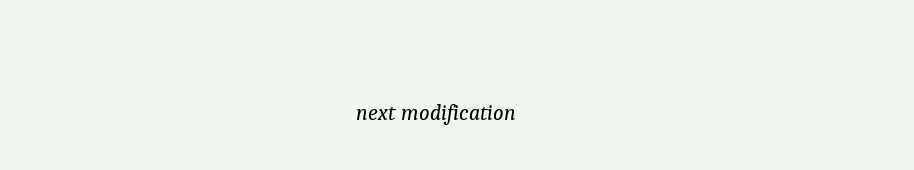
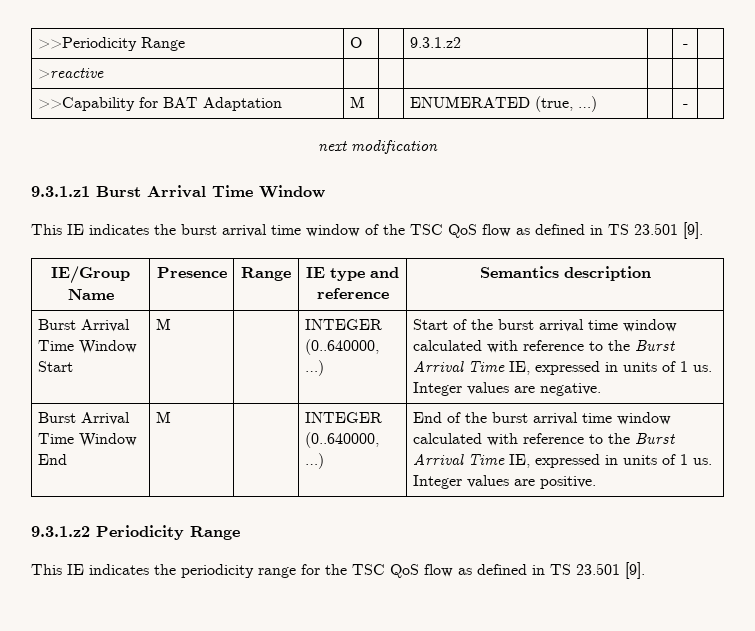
[356,104,516,125] next modification -> [37,37,185,51] [349,37,362,48] [409,37,461,48] [682,44,688,48] [37,68,104,79] [37,97,282,111] [349,96,365,108] [409,96,597,112] [682,104,688,108] [318,140,438,154] [31,185,325,198] [31,222,703,239] [51,266,130,284] [67,289,114,300] [156,267,227,278] [241,267,291,281] [306,267,399,281] [316,288,389,299] [479,266,651,281] [37,319,130,332] [37,340,137,354] [37,361,73,372] [155,318,171,330] [304,319,382,330] [304,339,379,355] [304,360,324,376] [412,319,677,332] [412,340,675,353] [412,360,712,375] [412,382,601,396] [37,412,130,425] [37,433,137,447] [37,454,67,465] [155,411,171,423] [304,412,382,423] [304,432,379,448] [304,453,324,469] [412,412,671,425] [412,433,675,446] [412,453,712,468] [412,475,596,489] [31,525,240,540] [31,562,645,579] >>Periodicity Range | O | | 9.3.1.z2 | | - | // >reactive | | | | | | // >>Capability for BAT Adaptation | M | | ENUMERATED (true, …) | | - | // next modification // 9.3.1.z1 Burst Arrival Time Window // This IE indicates the burst arrival time window of the TSC QoS flow as defined in TS 23.501 [9]. // IE/Group Name | Presence | Range | IE type and reference | Semantics description // Burst Arrival Time Window Start | M | | INTEGER (0..640000, …) | Start of the burst arrival time window calculated with reference to the Burst Arrival Time IE, expressed in units of 1 us. Integer values are negative. // Burst Arrival Time Window End | M | | INTEGER (0..640000, …) | End of the burst arrival time window calculated with reference to the Burst Arrival Time IE, expressed in units of 1 us. Integer values are positive. // 9.3.1.z2 Periodicity Range // This IE indicates the periodicity range for the TSC QoS flow as defined in TS 23.501 [9].

